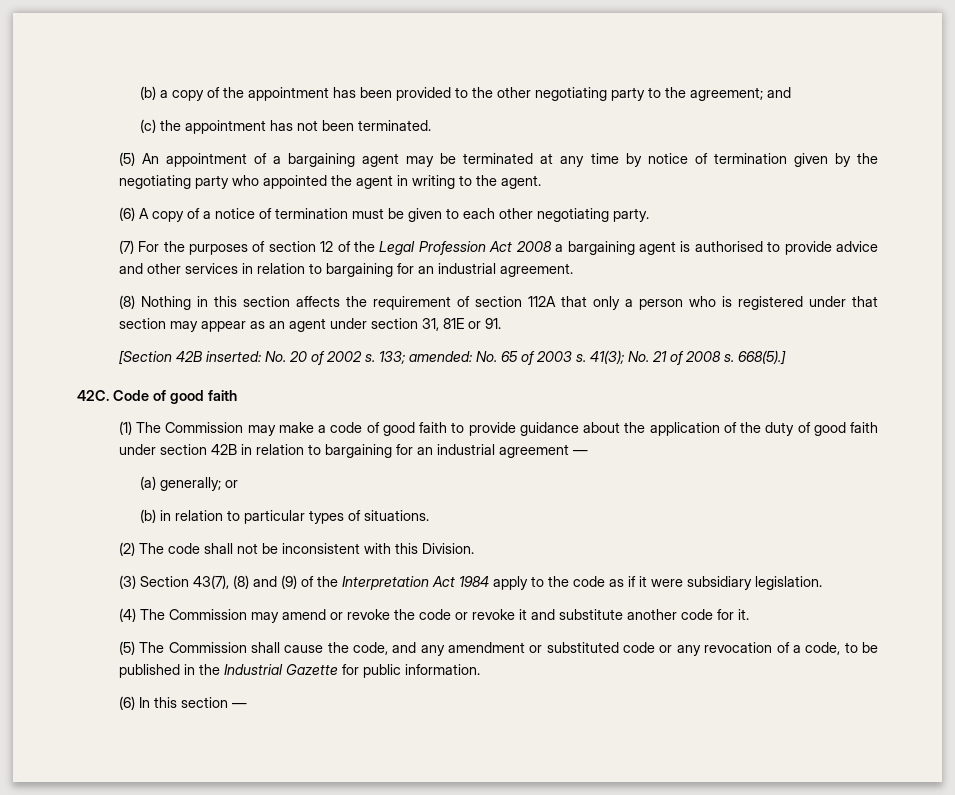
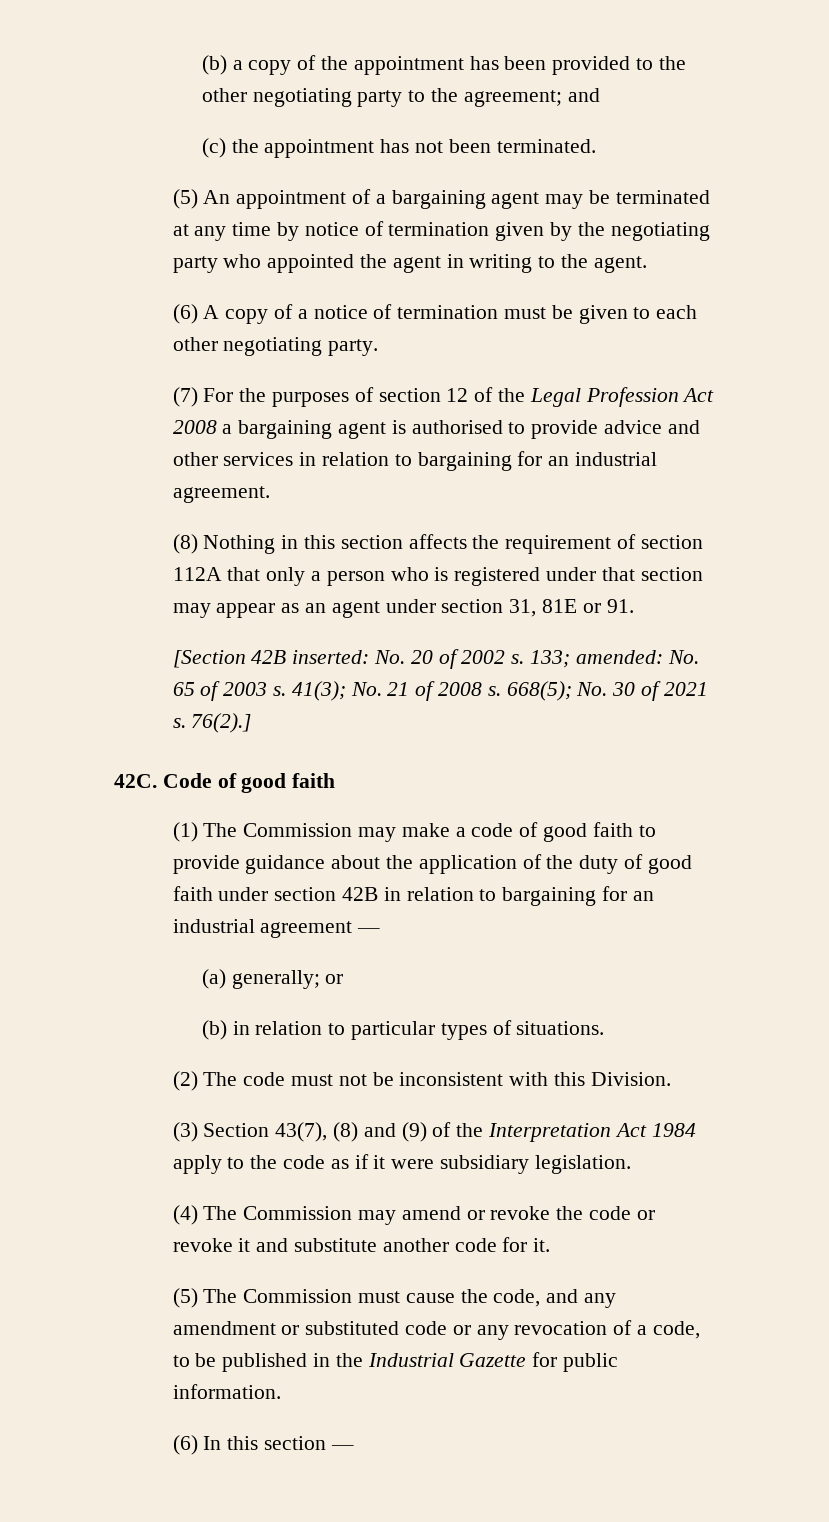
[737,350,786,365] 668(5).] -> [506,681,708,701] [172,713,252,733] 668(5); No. 30 of 2021 s. 76(2).]
[203,543,233,554] shall -> [290,1074,333,1086] must
[250,642,280,653] shall -> [357,1291,400,1303] must

